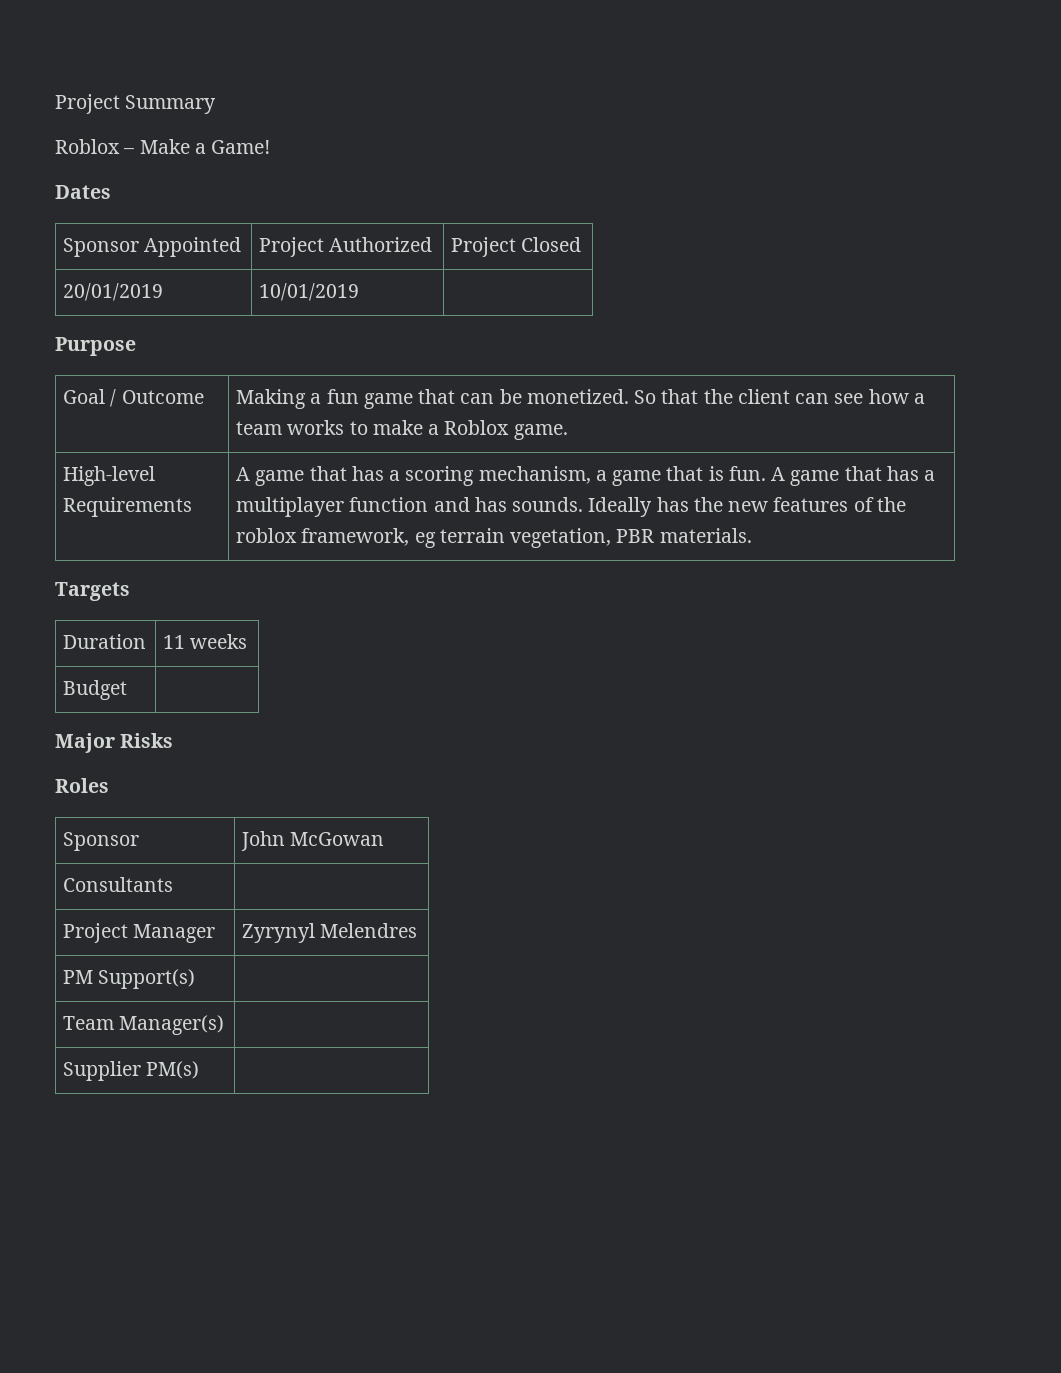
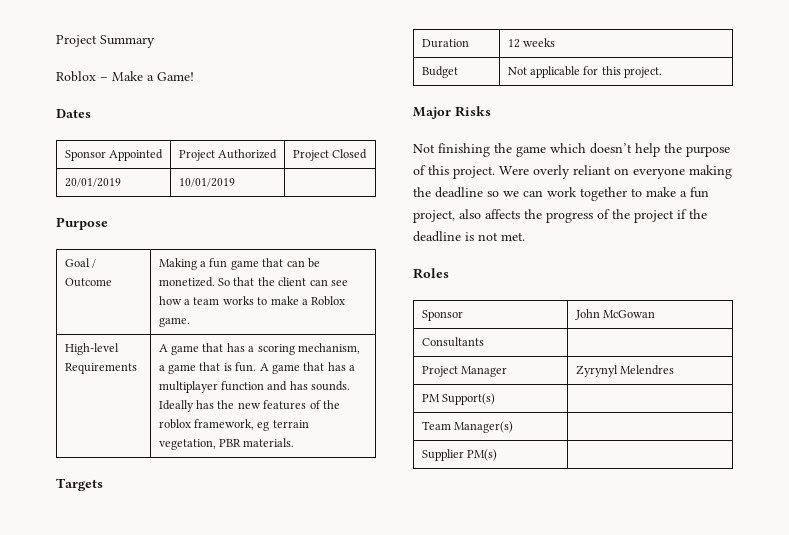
[163,635,186,649] 11 -> [507,39,520,48] 12
[55,733,174,753] // Major Risks -> [507,66,663,78] [413,106,491,119] [413,143,730,157] [413,165,732,179] [413,187,709,201] [413,209,707,223] [413,231,525,242] Not applicable for this project. // Major Risks // Not finishing the game which doesn’t help the purpose of this project. Were overly reliant on everyone making the deadline so we can work together to make a fun project, also affects the progress of the project if the deadline is not met.

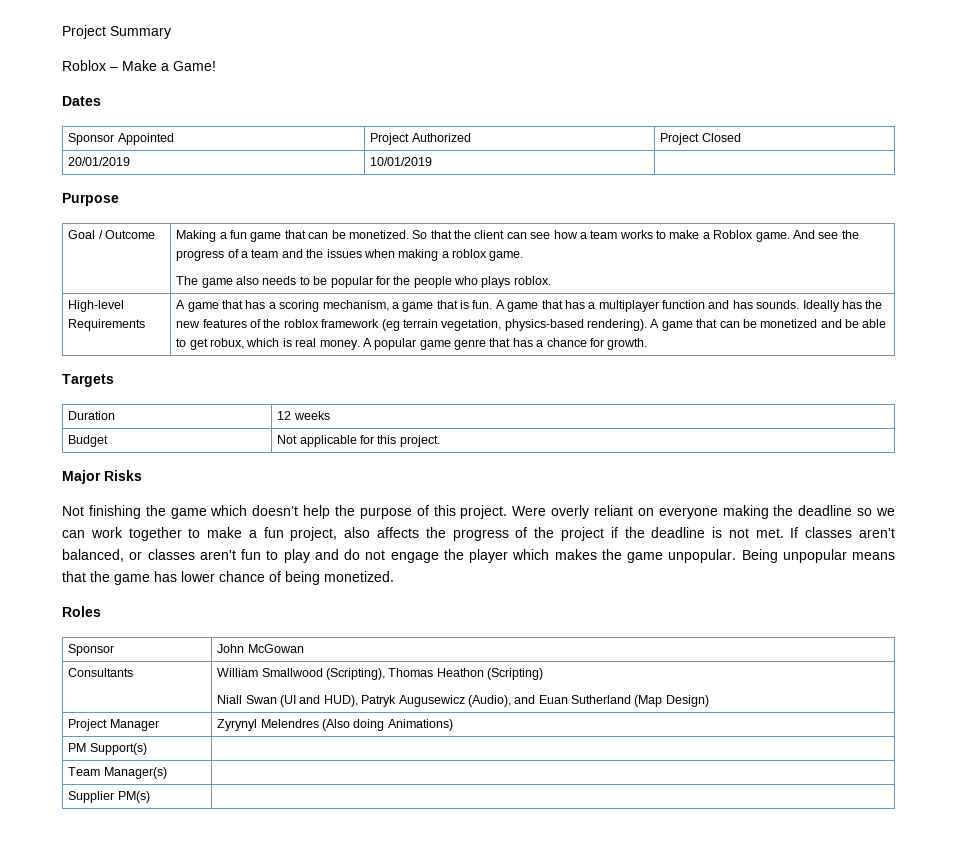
(190, 322) none -> [792,230,859,239] [176,249,524,261] [176,276,551,288] And see the progress of a team and the issues when making a roblox game. // The game also needs to be popular for the people who plays roblox.
[194,419,309,431] [158,438,295,450] framework, eg terrain vegetation, PBR materials. -> [321,319,887,331] [176,338,648,350] framework (eg terrain vegetation, physics-based rendering). A game that can be monetized and be able to get robux, which is real money. A popular game genre that has a chance for growth.
(525, 236) none -> [790,527,895,538] [62,549,895,563] [62,571,394,585] If classes aren't balanced, or classes aren't fun to play and do not engage the player which makes the game unpopular. Being unpopular means that the game has lower chance of being monetized.
(484, 342) none -> [217,668,544,680] [217,695,709,707] William Smallwood (Scripting), Thomas Heathon (Scripting) // Niall Swan (UI and HUD), Patryk Augusewicz (Audio), and Euan Sutherland (Map Design)
(675, 370) none -> [322,719,453,731] (Also doing Animations)

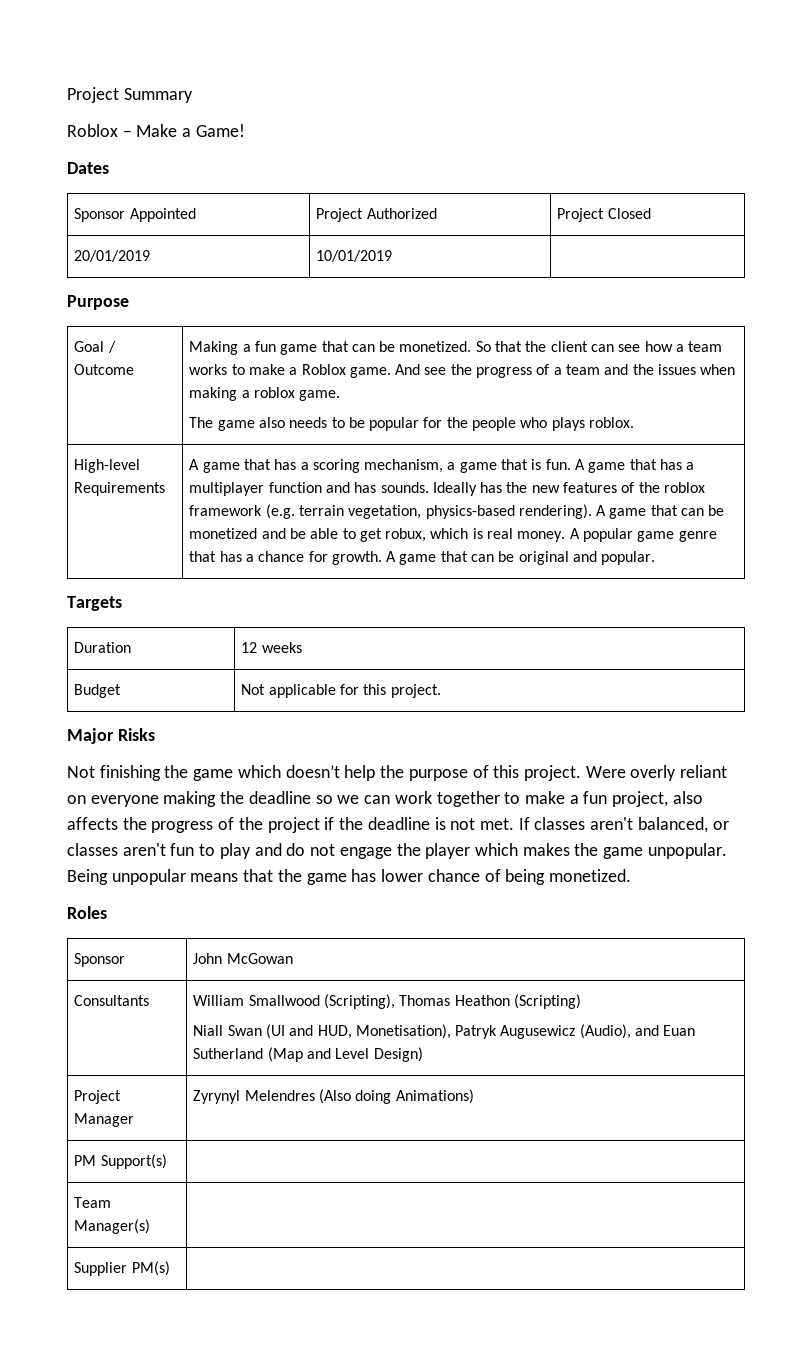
[381,319,400,331] (eg -> [265,504,295,519] (e.g.
(648, 344) none -> [386,551,656,565] A game that can be original and popular.
[323,695,358,707] HUD), -> [317,1024,451,1039] HUD, Monetisation),
(663, 701) none -> [306,1048,370,1059] and Level

